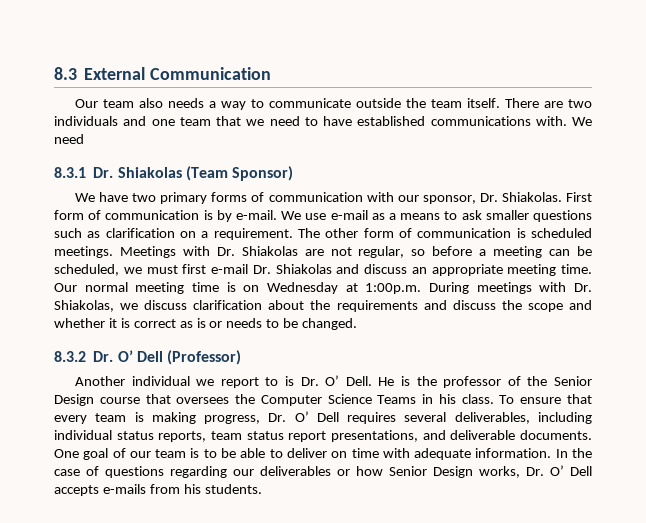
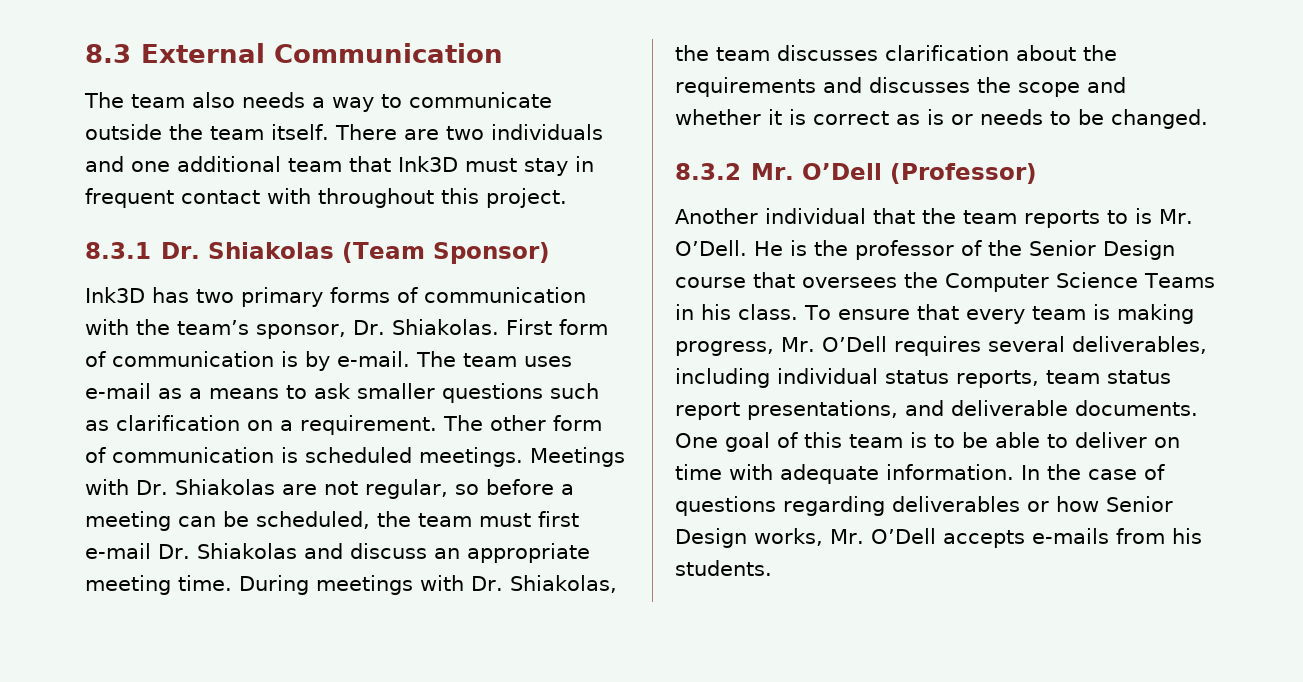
[75,99,99,108] Our -> [84,92,124,108] The
(175, 122) none -> [177,156,281,172] additional
[246,116,592,126] [54,134,84,144] we need to have established communications with. We need -> [398,156,594,176] [85,188,567,208] Ink3D must stay in frequent contact with throughout this project.
[75,192,129,202] We have -> [85,287,189,303] Ink3D has
[397,195,419,202] our -> [136,319,249,335] the team’s
[281,211,327,220] We use -> [416,351,572,367] The team uses
[123,267,142,274] we -> [377,511,472,527] the team
[54,282,422,294] Our normal meeting time is on Wednesday at 1:00p.m. -> (232, 583) none
[120,300,188,310] we discuss -> [675,45,878,61] the team discusses
[452,300,496,310] discuss -> [869,77,970,93] discusses
[93,350,163,362] Dr. O’ Dell -> [751,163,883,180] Mr. O’Dell
[196,375,372,388] we report to is Dr. O’ Dell. -> [873,208,1193,228] [675,240,747,256] that the team reports to is Mr. O’Dell.
[268,411,339,422] Dr. O’ Dell -> [781,336,887,352] Mr. O’Dell
[129,451,151,458] our -> [804,432,842,448] this
[233,469,254,476] our -> (885, 506) none
[526,465,592,476] Dr. O’ Dell -> [830,528,936,544] Mr. O’Dell

